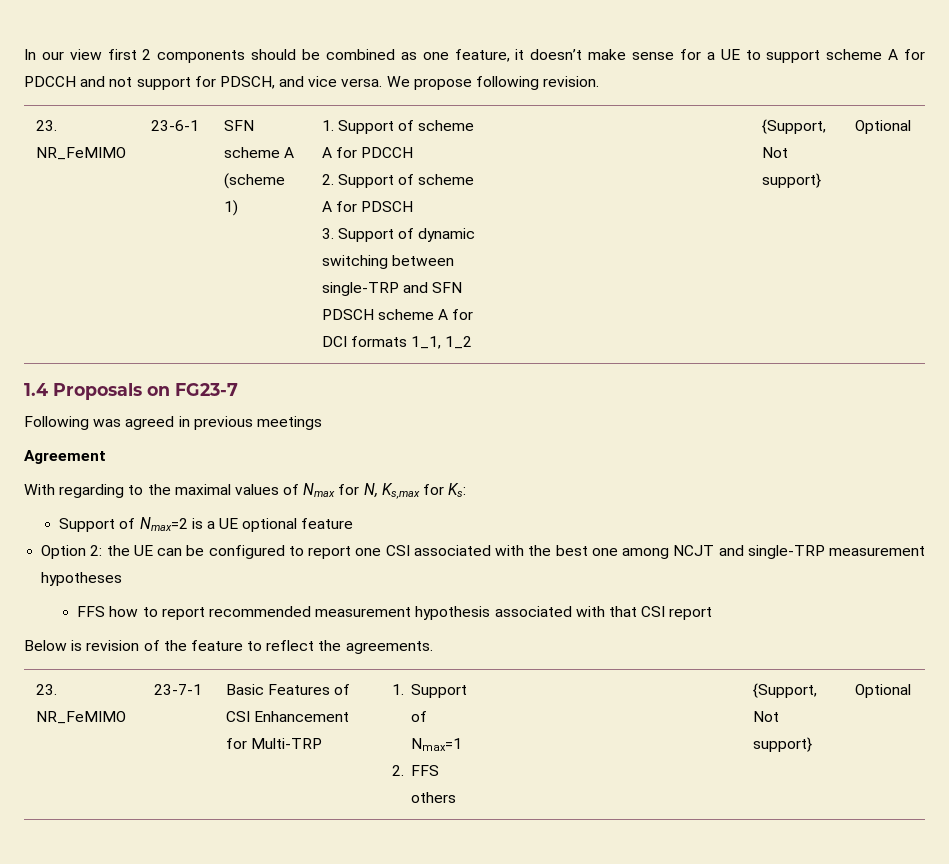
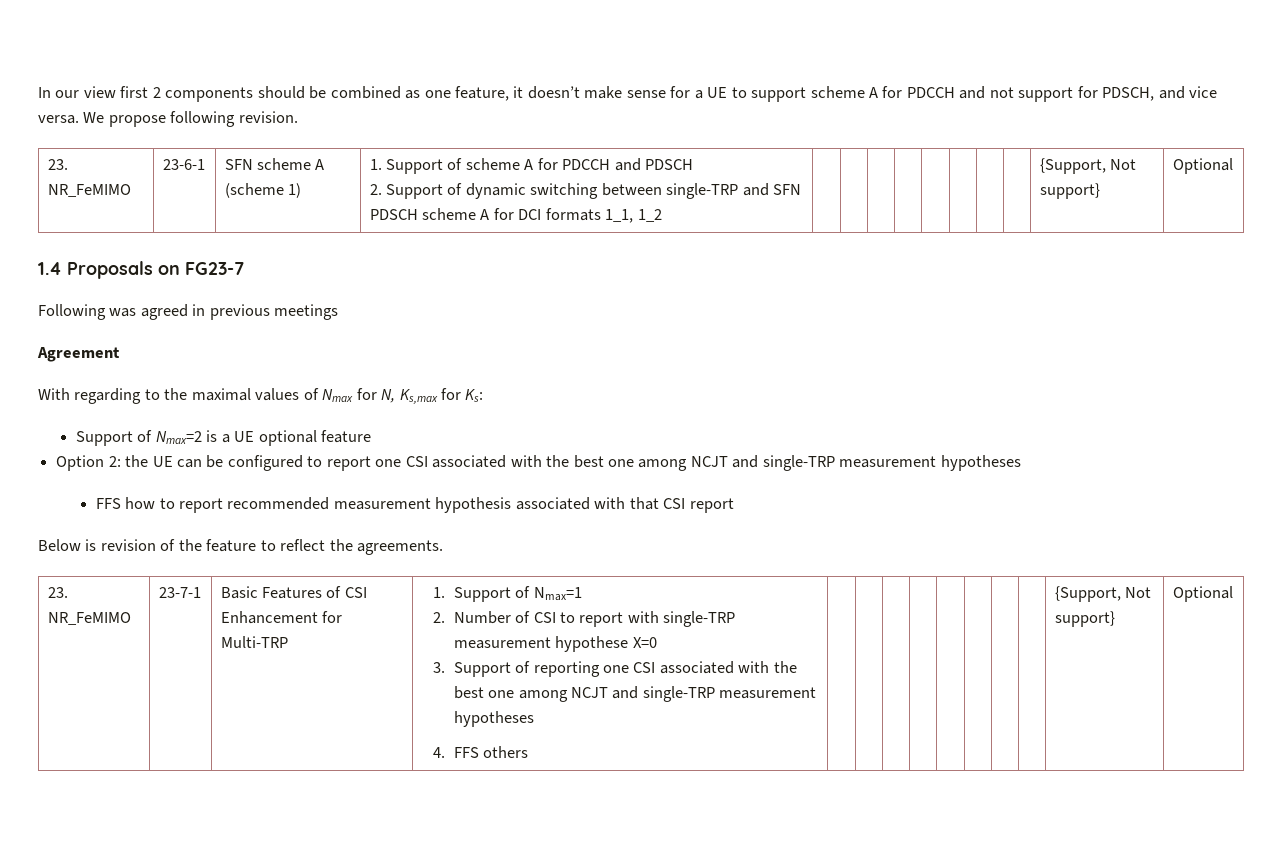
(414, 152) none -> [614,158,694,171] and PDSCH
[418,174,475,185] [321,201,414,212] [321,228,415,242] scheme A for PDSCH // 3. Support of -> (463, 189) none
(404, 770) none -> [453,611,736,627] [453,636,657,652] [433,661,797,677] [453,686,817,702] [453,711,534,727] [433,747,446,758] Number of CSI to report with single-TRP measurement hypothese X=0 // 3. Support of reporting one CSI associated with the best one among NCJT and single-TRP measurement hypotheses // 4.

